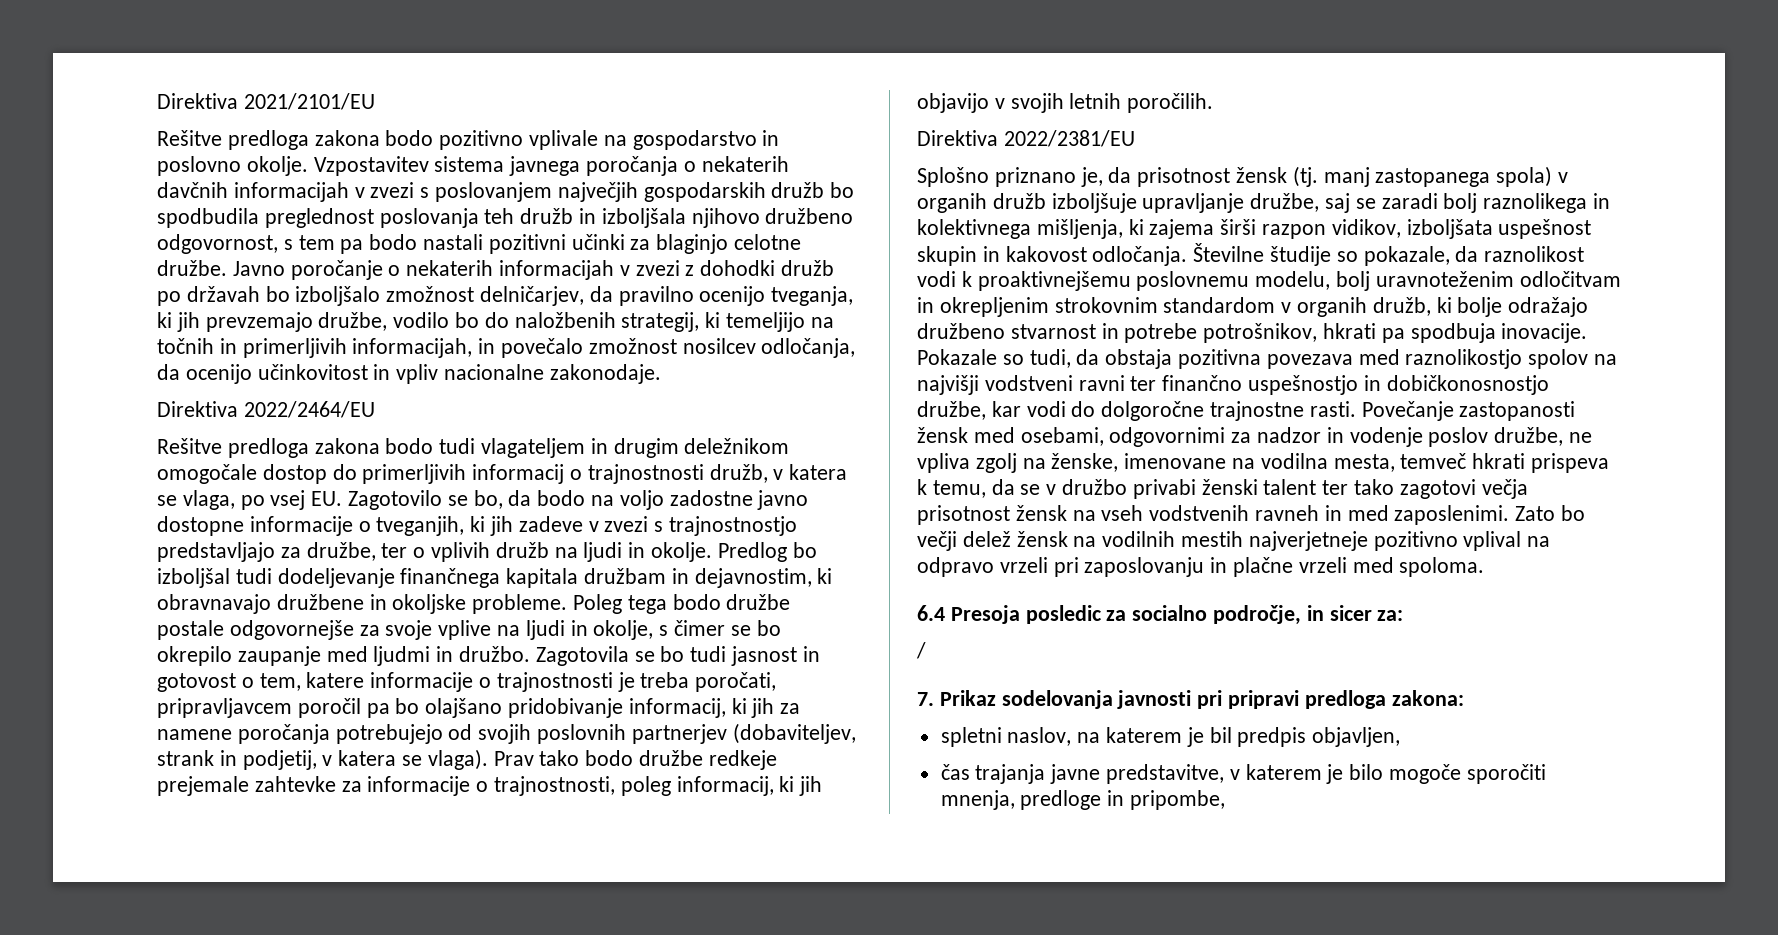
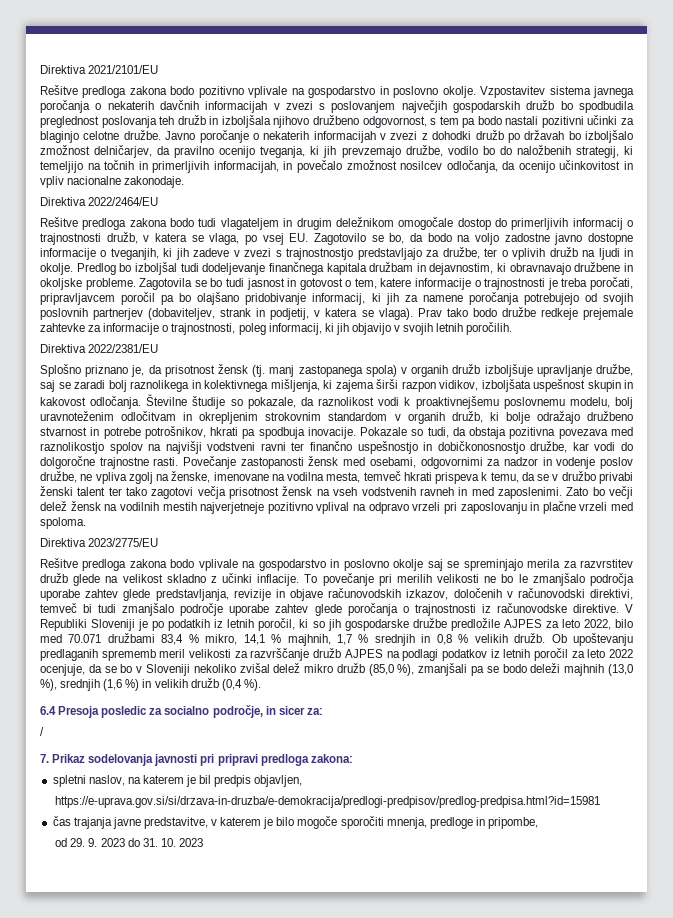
[573,594,791,614] [157,620,781,640] [157,646,531,666] Poleg tega bodo družbe postale odgovornejše za svoje vplive na ljudi in okolje, s čimer se bo okrepilo zaupanje med ljudmi in družbo. -> (136, 284) none
(1485, 567) none -> [40,538,159,547] [40,558,633,571] [40,573,635,586] [40,588,634,601] [40,603,633,616] [40,618,633,631] [40,633,634,646] [40,648,633,661] [40,663,633,676] [40,678,261,691] // Direktiva 2023/2775/EU // Rešitve predloga zakona bodo vplivale na gospodarstvo in poslovno okolje saj se spreminjajo merila za razvrstitev družb glede na velikost skladno z učinki inflacije. To povečanje pri merilih velikosti ne bo le zmanjšalo področja uporabe zahtev glede predstavljanja, revizije in objave računovodskih izkazov, določenih v računovodski direktivi, temveč bi tudi zmanjšalo področje uporabe zahtev glede poročanja o trajnostnosti iz računovodske direktive. V Republiki Sloveniji je po podatkih iz letnih poročil, ki so jih gospodarske družbe predložile AJPES za leto 2022, bilo med 70.071 družbami 83,4 % mikro, 14,1 % majhnih, 1,7 % srednjih in 0,8 % velikih družb. Ob upoštevanju predlaganih sprememb meril velikosti za razvrščanje družb AJPES na podlagi podatkov iz letnih poročil za leto 2022 ocenjuje, da se bo v Sloveniji nekoliko zvišal delež mikro družb (85,0 %), zmanjšali pa se bodo deleži majhnih (13,0 %), srednjih (1,6 %) in velikih družb (0,4 %).
(1401, 737) none -> [55,796,601,808] // https://e-uprava.gov.si/si/drzava-in-druzba/e-demokracija/predlogi-predpisov/predlog-predpisa.html?id=15981
(1226, 800) none -> [55,838,203,847] // od 29. 9. 2023 do 31. 10. 2023

